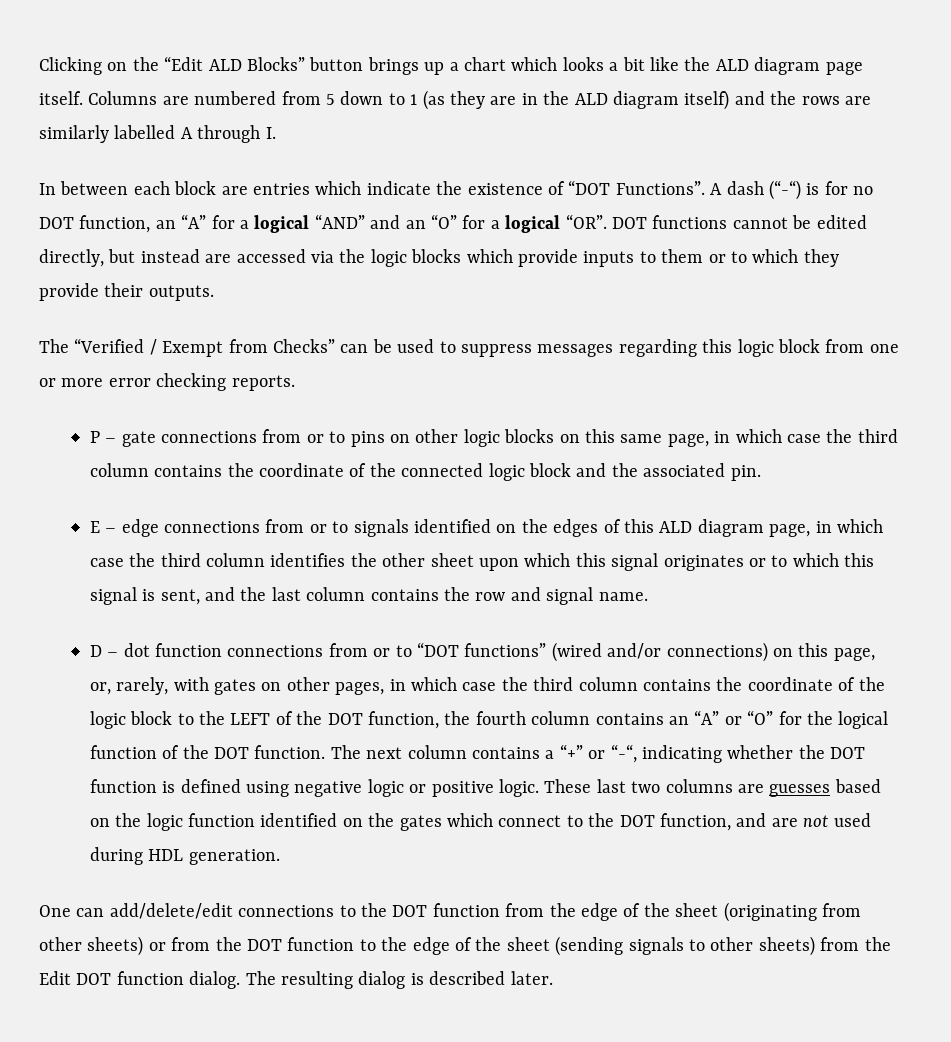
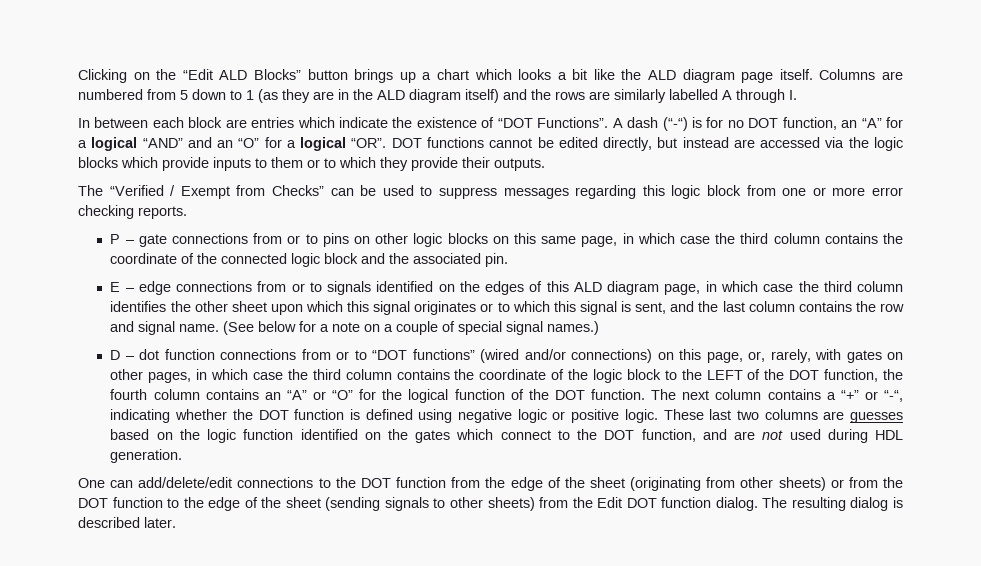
(648, 596) none -> [223,321,600,335] (See below for a note on a couple of special signal names.)

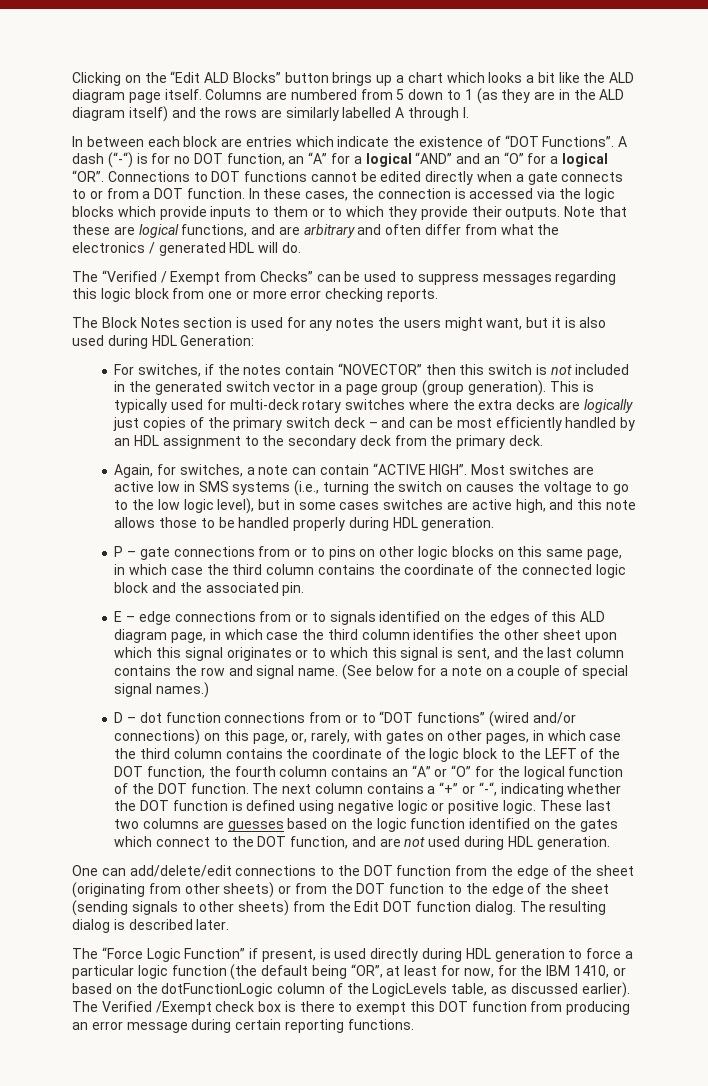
(387, 143) none -> [107,171,208,182] Connections to
[603,137,755,151] directly, but instead are -> [425,171,624,185] [72,188,466,201] directly when a gate connects to or from a DOT function. In these cases, the connection is
(545, 164) none -> [564,206,627,217] [72,224,560,238] [72,242,301,256] Note that these are logical functions, and are arbitrary and often differ from what the electronics / generated HDL will do.
(187, 212) none -> [72,317,607,331] [72,335,255,349] [114,363,629,377] [114,380,594,396] [114,399,633,413] [113,417,636,431] [114,435,544,449] [114,463,594,478] [114,480,630,496] [114,498,636,514] [114,517,495,531] // The Block Notes section is used for any notes the users might want, but it is also used during HDL Generation: // For switches, if the notes contain “NOVECTOR” then this switch is not included in the generated switch vector in a page group (group generation). This is typically used for multi-deck rotary switches where the extra decks are logically just copies of the primary switch deck – and can be most efficiently handled by an HDL assignment to the secondary deck from the primary deck. // Again, for switches, a note can contain “ACTIVE HIGH”. Most switches are active low in SMS systems (i.e., turning the switch on causes the voltage to go to the low logic level), but in some cases switches are active high, and this note allows those to be handled properly during HDL generation.
(176, 522) none -> [72,947,633,962] [72,964,626,980] [72,982,630,998] [72,1001,631,1015] [72,1019,414,1033] // The “Force Logic Function” if present, is used directly during HDL generation to force a particular logic function (the default being “OR”, at least for now, for the IBM 1410, or based on the dotFunctionLogic column of the LogicLevels table, as discussed earlier). The Verified /Exempt check box is there to exempt this DOT function from producing an error message during certain reporting functions.

